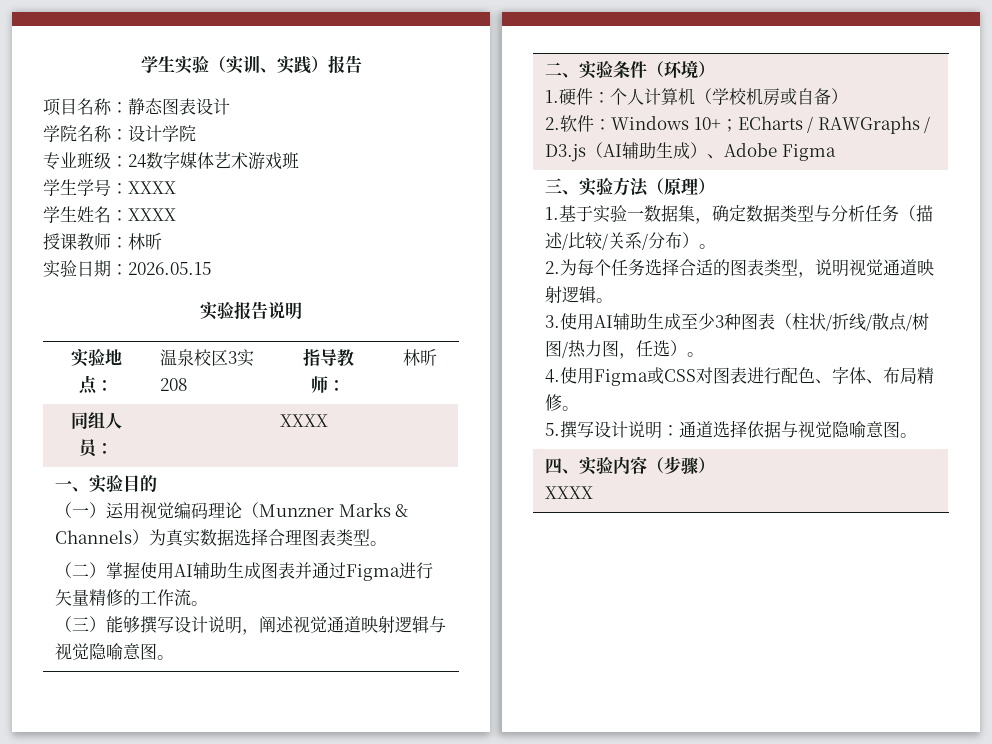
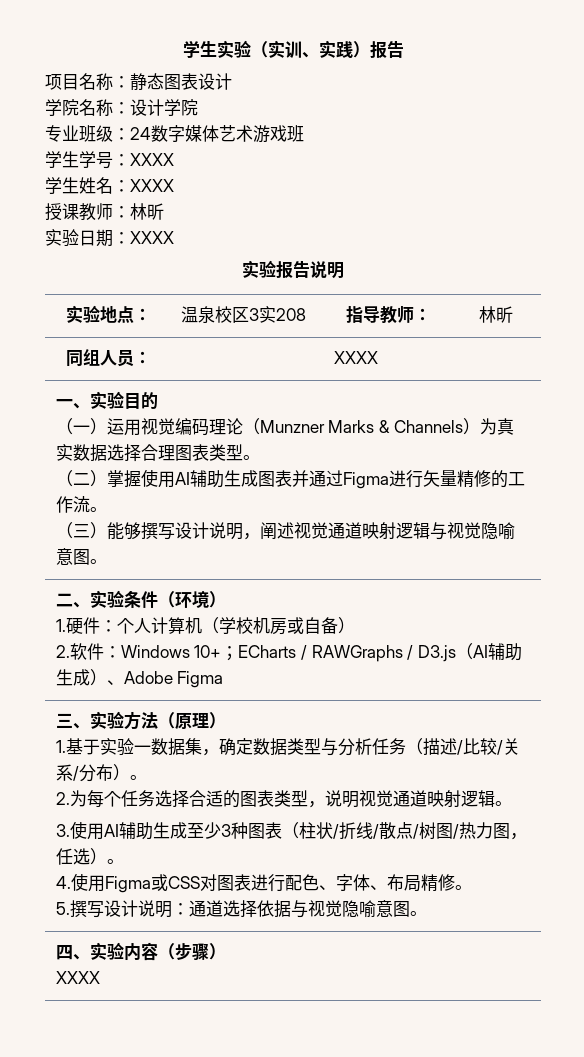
[128,262,211,275] 2026.05.15 -> [130,231,174,244] XXXX

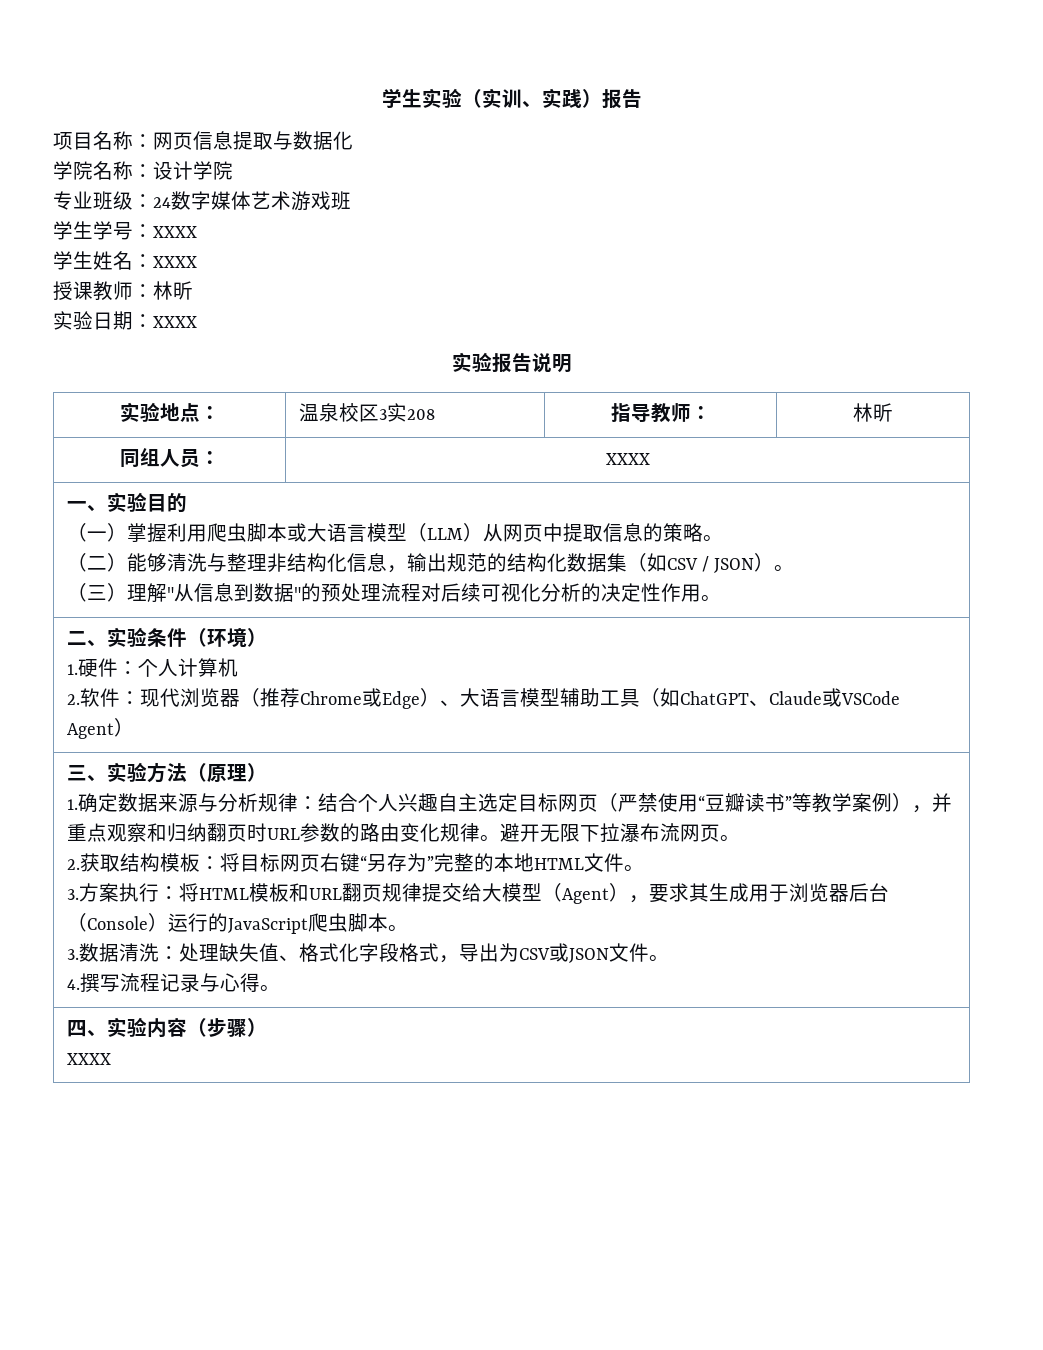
[130,73,232,90] 静态图表设计 -> [153,131,353,150] 网页信息提取与数据化
[106,418,514,436] [55,444,260,462] [55,469,525,489] [55,496,107,513] [55,522,515,540] [55,548,90,565] 运用视觉编码理论（Munzner Marks & Channels）为真实数据选择合理图表类型。 // （二）掌握使用AI辅助生成图表并通过Figma进行矢量精修的工作流。 // （三）能够撰写设计说明，阐述视觉通道映射逻辑与视觉隐喻意图 -> [126,523,723,543] [66,553,795,573] [66,583,701,603] 掌握利用爬虫脚本或大语言模型（LLM）从网页中提取信息的策略。 // （二）能够清洗与整理非结构化信息，输出规范的结构化数据集（如CSV / JSON）。 // （三）理解"从信息到数据"的预处理流程对后续可视化分析的决定性作用
[201,617,355,635] [55,643,522,662] [55,669,224,688] （学校机房或自备） // 2.软件：Windows 10+；ECharts / RAWGraphs / D3.js（AI辅助生成）、Adobe Figma -> [66,688,900,709] [66,718,134,739] // 2.软件：现代浏览器（推荐Chrome或Edge）、大语言模型辅助工具（如ChatGPT、Claude或VSCode Agent）
[65,738,520,756] [55,764,147,782] [55,790,512,808] [55,821,527,840] [55,848,124,865] [55,873,472,893] [55,900,410,918] 基于实验一数据集，确定数据类型与分析任务（描述/比较/关系/分布）。 // 2.为每个任务选择合适的图表类型，说明视觉通道映射逻辑。 // 3.使用AI辅助生成至少3种图表（柱状/折线/散点/树图/热力图，任选）。 // 4.使用Figma或CSS对图表进行配色、字体、布局精修。 // 5.撰写设计说明：通道选择依据与视觉隐喻意图 -> [77,793,952,813] [66,823,740,843] [66,853,644,872] [66,883,889,904] [66,913,408,934] [66,943,669,963] [66,973,260,993] 确定数据来源与分析规律：结合个人兴趣自主选定目标网页（严禁使用“豆瓣读书”等教学案例），并重点观察和归纳翻页时URL参数的路由变化规律。避开无限下拉瀑布流网页。 // 2.获取结构模板：将目标网页右键“另存为”完整的本地HTML文件。 // 3.方案执行：将HTML模板和URL翻页规律提交给大模型（Agent），要求其生成用于浏览器后台（Console）运行的JavaScript爬虫脚本。 // 3.数据清洗：处理缺失值、格式化字段格式，导出为CSV或JSON文件。 // 4.撰写流程记录与心得

